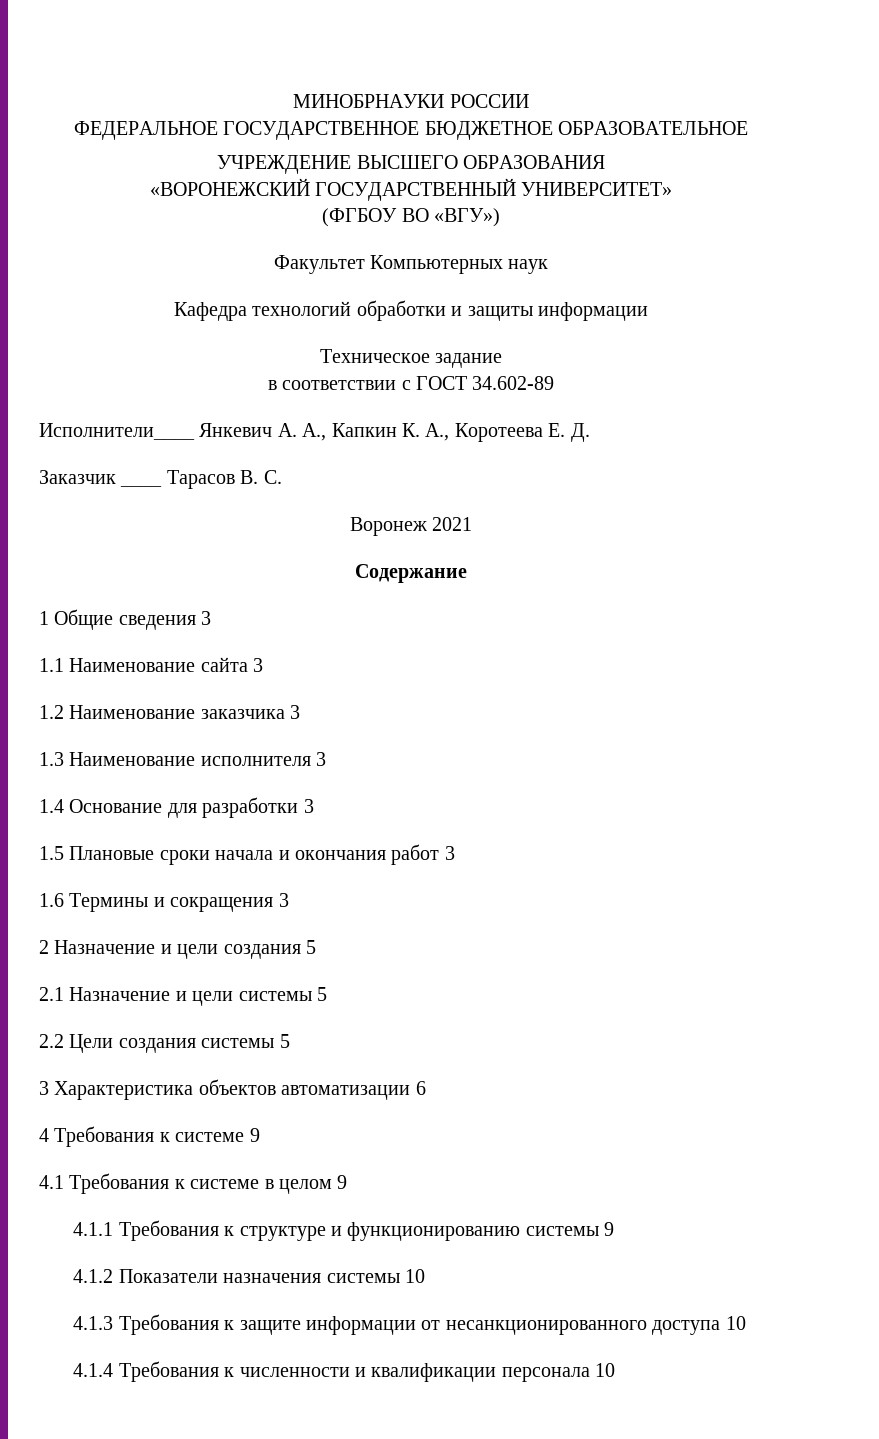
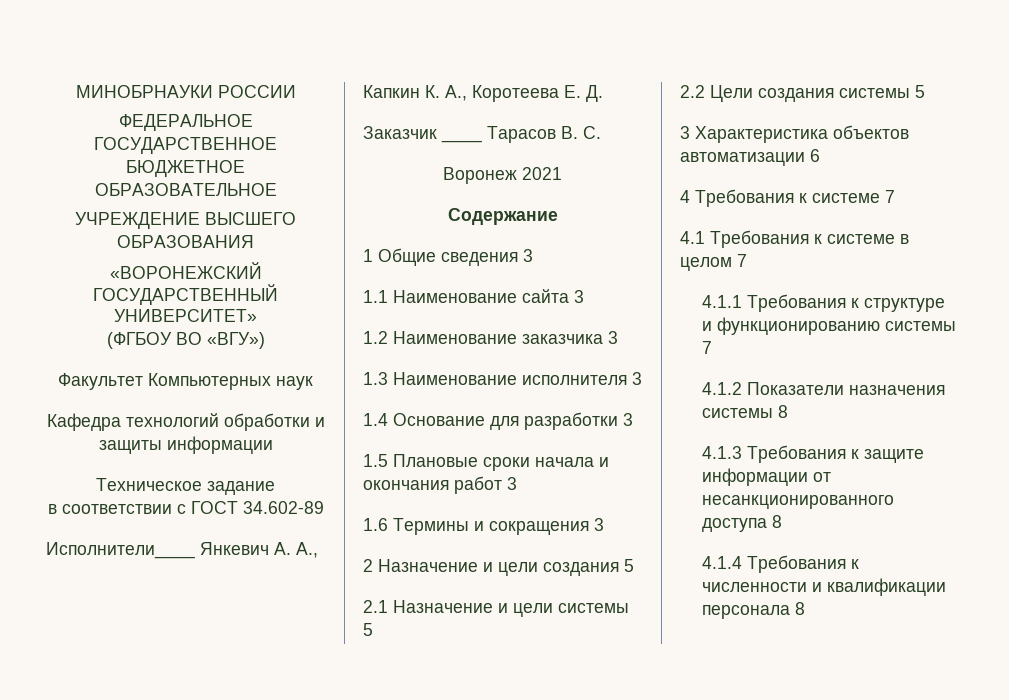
[249,1128,260,1142] 9 -> [885,190,895,203] 7
[337,1175,348,1189] 9 -> [737,254,747,267] 7
[604,1222,615,1236] 9 -> [702,341,713,354] 7
[405,1269,426,1283] 10 -> [778,405,789,418] 8
[725,1316,746,1330] 10 -> [772,515,783,528] 8
[595,1363,616,1377] 10 -> [795,602,806,615] 8

